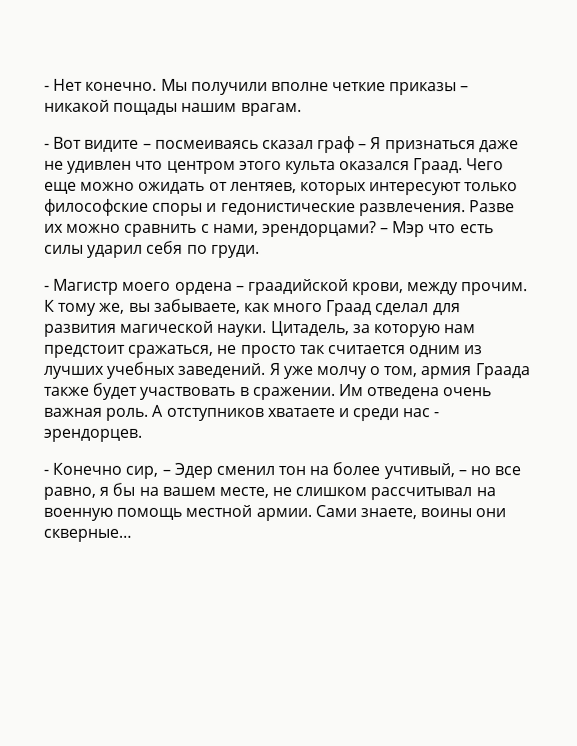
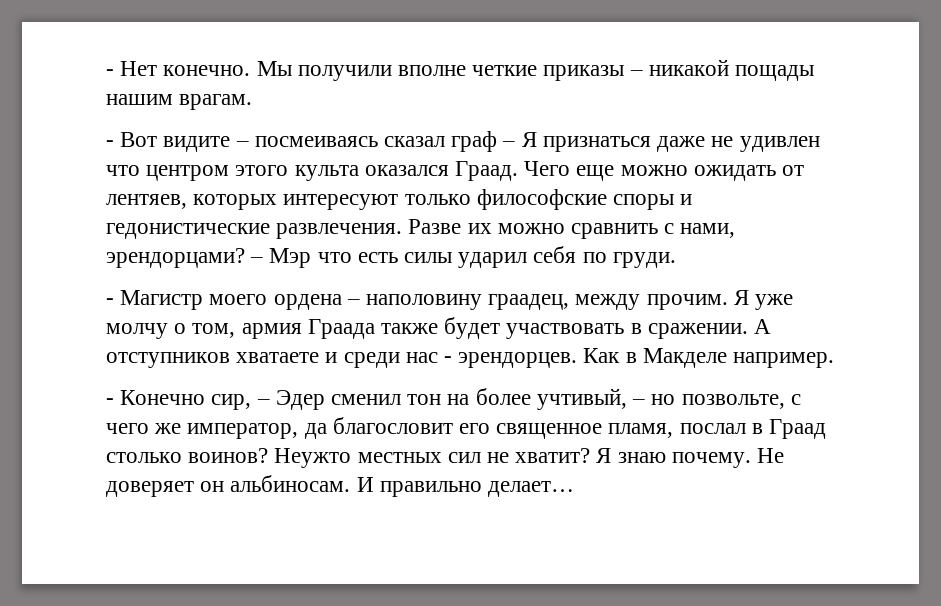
[247,278,529,296] [44,298,461,317] [44,320,477,338] [44,344,484,359] [43,361,267,379] граадийской крови, между прочим. К тому же, вы забываете, как много Граад сделал для развития магической науки. Цитадель, за которую нам предстоит сражаться, не просто так считается одним из лучших учебных заведений. -> [366,294,728,310] наполовину граадец, между прочим.
[337,384,492,400] [43,407,149,421] Им отведена очень важная роль. -> (748, 331) none
(142, 435) none -> [583,348,835,368] Как в Макделе например.
[494,466,522,476] [43,482,496,501] [43,504,507,522] [43,528,132,542] все равно, я бы на вашем месте, не слишком рассчитывал на военную помощь местной армии. Сами знаете, воины они скверные… -> [681,394,801,409] [106,417,827,439] [106,448,785,468] [106,475,575,497] позвольте, с чего же император, да благословит его священное пламя, послал в Граад столько воинов? Неужто местных сил не хватит? Я знаю почему. Не доверяет он альбиносам. И правильно делает…

